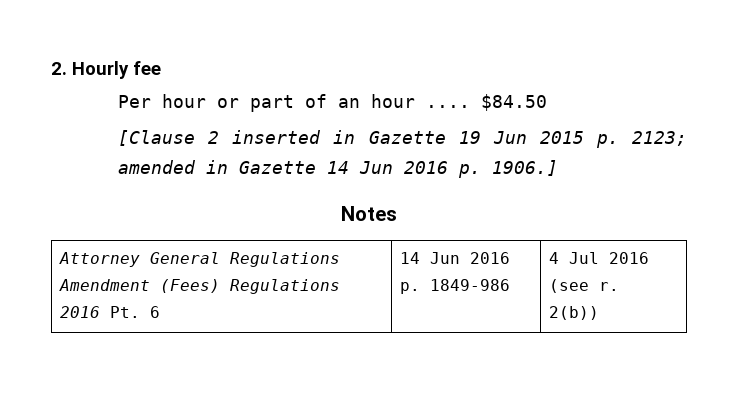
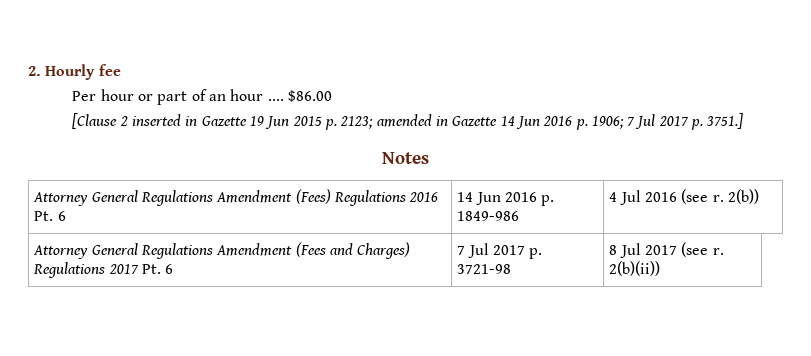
[481,94,548,111] $84.50 -> [287,90,332,102] $86.00
[492,160,559,176] 1906.] -> [591,113,744,130] 1906; 7 Jul 2017 p. 3751.]
(599, 313) none -> [33,242,411,259] [33,262,174,278] [457,243,543,259] [457,264,512,274] [609,242,724,258] [609,261,661,276] // Attorney General Regulations Amendment (Fees and Charges) Regulations 2017 Pt. 6 | 7 Jul 2017 p. 3721-98 | 8 Jul 2017 (see r. 2(b)(ii))

